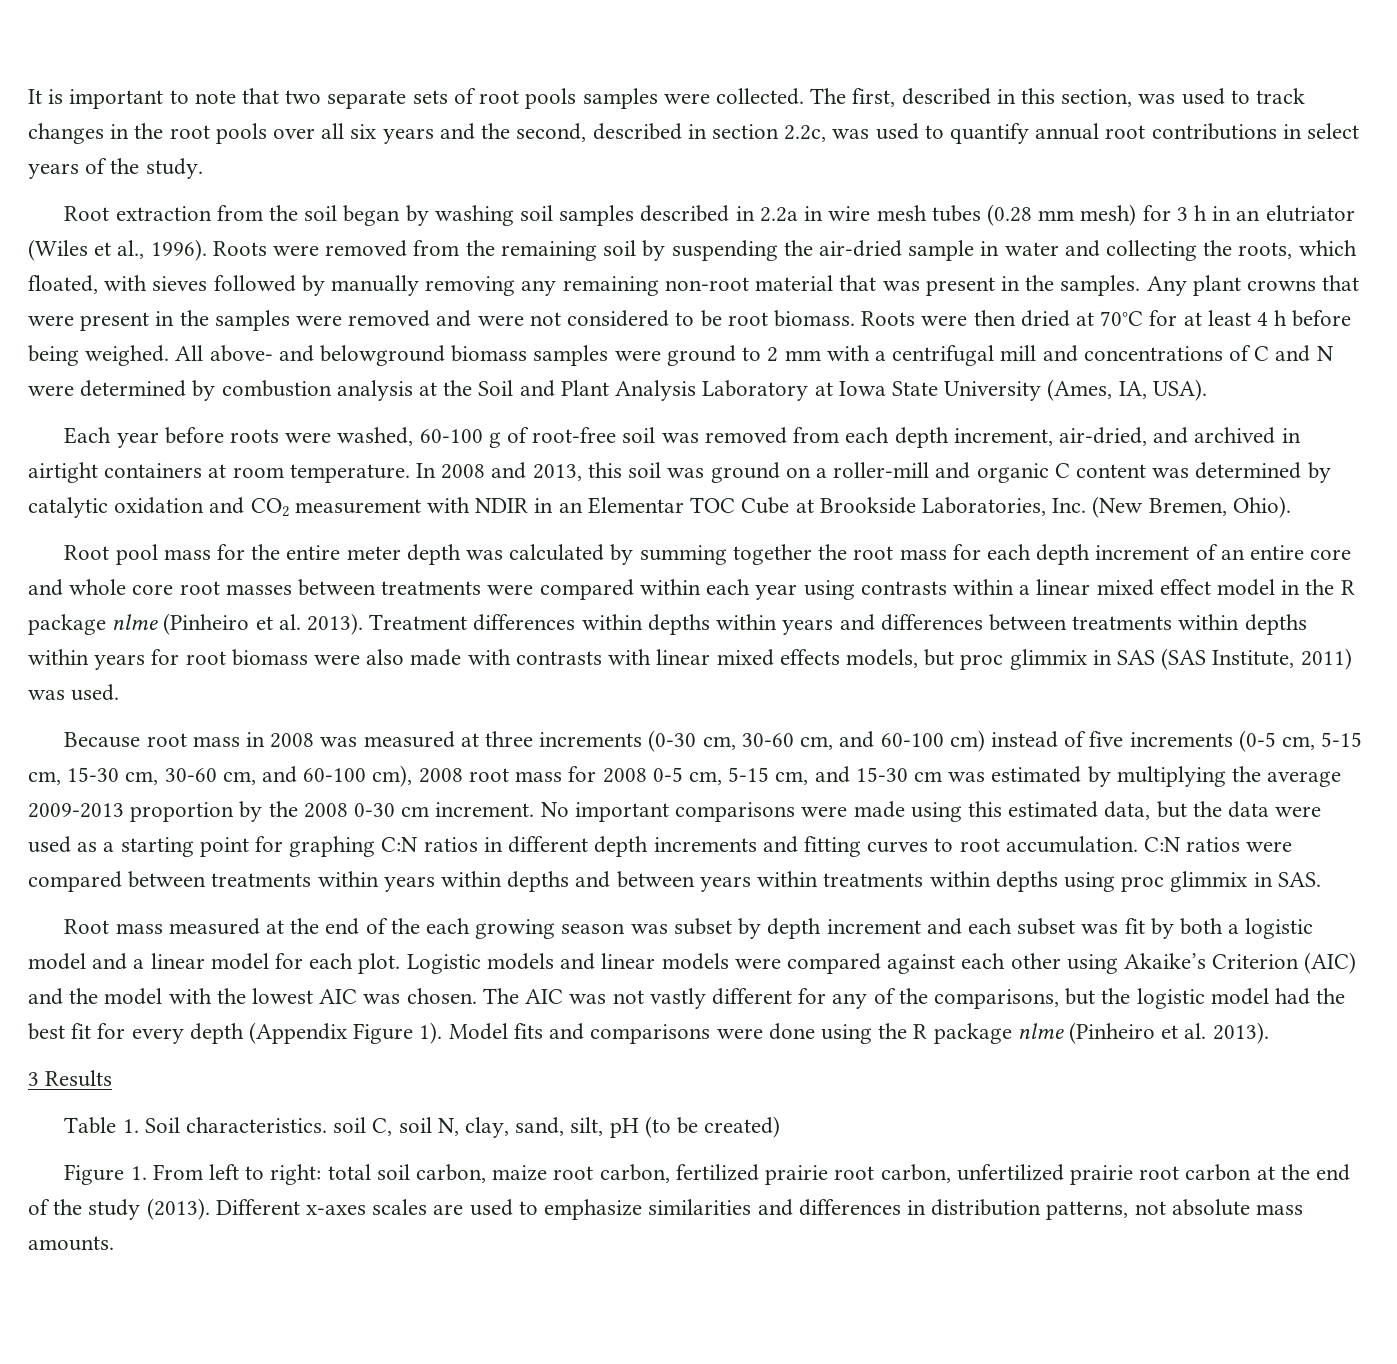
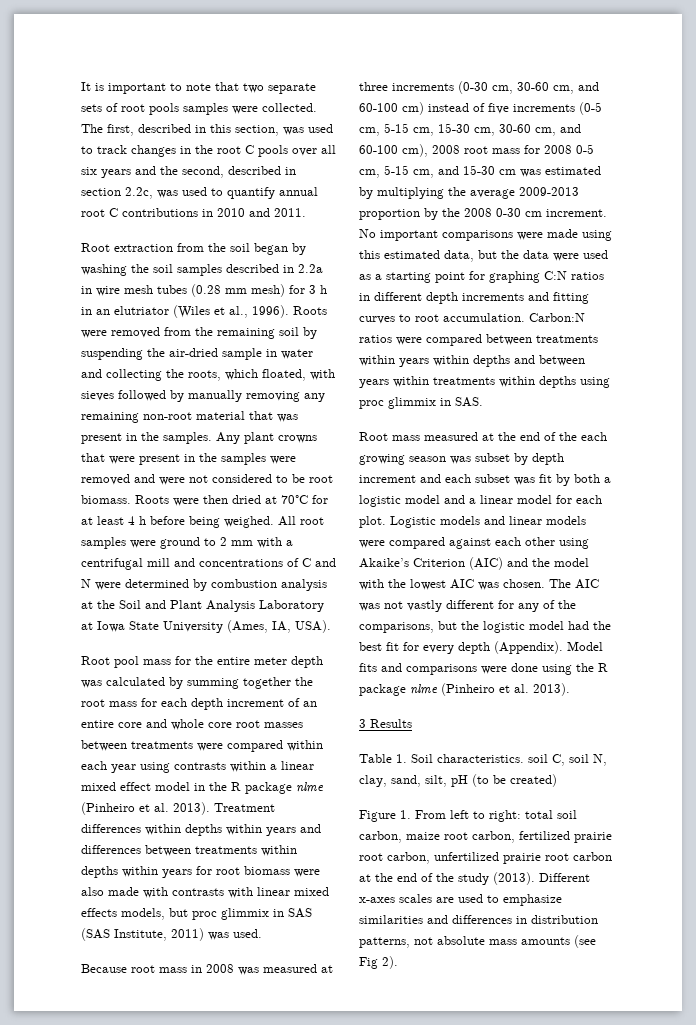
(210, 132) none -> [245,145,254,154] C
(1146, 132) none -> [109,208,118,217] C
[1307,123,1360,139] [28,158,203,179] select years of the study. -> [217,208,306,217] 2010 and 2011.
(514, 215) none -> [131,264,149,273] the
[209,345,528,366] above- and belowground biomass -> [300,517,324,525] root
[64,427,1301,448] [28,462,1331,483] [28,496,1291,518] // Each year before roots were washed, 60-100 g of root-free soil was removed from each depth increment, air-dried, and archived in airtight containers at room temperature. In 2008 and 2013, this soil was ground on a roller-mill and organic C content was determined by catalytic oxidation and CO2 measurement with NDIR in an Elementar TOC Cube at Brookside Laboratories, Inc. (New Bremen, Ohio). -> (331, 626) none
[1143,837,1181,852] C:N -> [529,313,585,322] Carbon:N
[249,1022,443,1044] (Appendix Figure 1). -> [494,641,563,654] (Appendix).
[28,1236,114,1251] amounts. -> [521,935,596,948] [359,956,398,969] amounts (see Fig 2).

